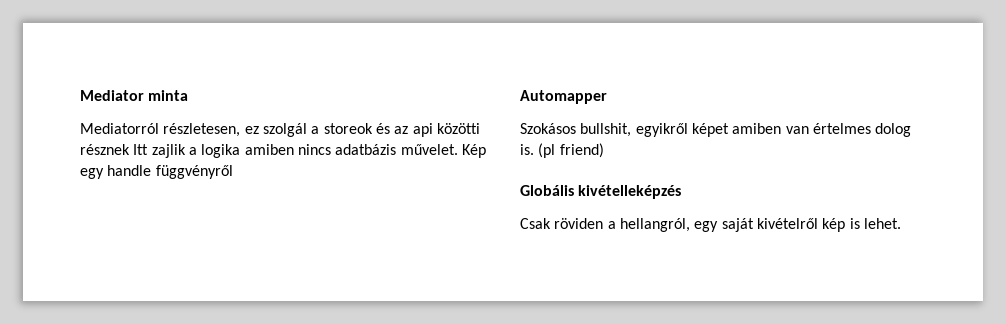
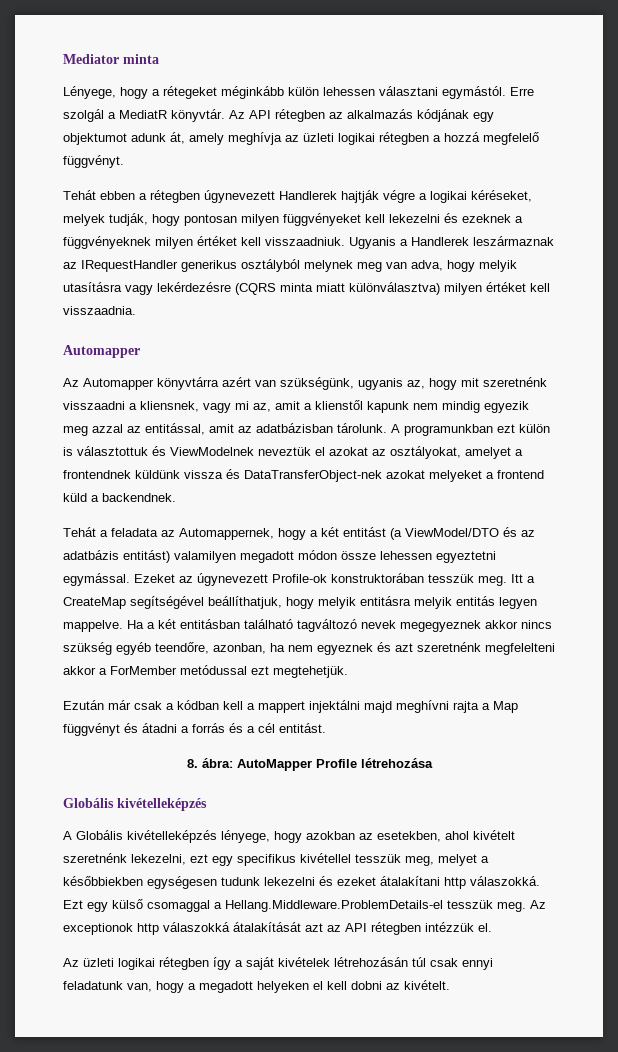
[80,123,480,137] [80,144,486,158] [80,165,233,179] [520,90,607,104] [520,123,912,137] [520,143,604,158] [520,185,682,199] [520,218,901,232] Mediatorról részletesen, ez szolgál a storeok és az api közötti résznek Itt zajlik a logika amiben nincs adatbázis művelet. Kép egy handle függvényről // Automapper // Szokásos bullshit, egyikről képet amiben van értelmes dolog is. (pl friend) // Globális kivételleképzés // Csak röviden a hellangról, egy saját kivételről kép is lehet. -> [63,86,534,99] [63,109,494,122] [63,132,539,145] [63,155,124,168] [63,190,532,203] [63,213,523,226] [63,236,554,249] [63,259,517,272] [63,282,550,295] [63,306,136,315] [63,345,140,358] [63,377,547,390] [63,400,529,413] [63,423,550,436] [63,446,523,459] [63,469,544,482] [63,493,176,502] [63,527,535,540] [63,550,496,563] [63,573,535,586] [63,596,537,609] [63,619,552,632] [63,642,555,655] [63,665,348,678] [63,700,518,713] [63,723,326,736] [186,758,433,771] [63,798,207,811] [63,830,515,843] [63,853,489,866] [63,876,540,889] [63,899,546,912] [63,922,492,935] [63,957,493,970] [63,980,450,993] Lényege, hogy a rétegeket méginkább külön lehessen választani egymástól. Erre szolgál a MediatR könyvtár. Az API rétegben az alkalmazás kódjának egy objektumot adunk át, amely meghívja az üzleti logikai rétegben a hozzá megfelelő függvényt. // Tehát ebben a rétegben úgynevezett Handlerek hajtják végre a logikai kéréseket, melyek tudják, hogy pontosan milyen függvényeket kell lekezelni és ezeknek a függvényeknek milyen értéket kell visszaadniuk. Ugyanis a Handlerek leszármaznak az IRequestHandler generikus osztályból melynek meg van adva, hogy melyik utasításra vagy lekérdezésre (CQRS minta miatt különválasztva) milyen értéket kell visszaadnia. // Automapper // Az Automapper könyvtárra azért van szükségünk, ugyanis az, hogy mit szeretnénk visszaadni a kliensnek, vagy mi az, amit a klienstől kapunk nem mindig egyezik meg azzal az entitással, amit az adatbázisban tárolunk. A programunkban ezt külön is választottuk és ViewModelnek neveztük el azokat az osztályokat, amelyet a frontendnek küldünk vissza és DataTransferObject-nek azokat melyeket a frontend küld a backendnek. // Tehát a feladata az Automappernek, hogy a két entitást (a ViewModel/DTO és az adatbázis entitást) valamilyen megadott módon össze lehessen egyeztetni egymással. Ezeket az úgynevezett Profile-ok konstruktorában tesszük meg. Itt a CreateMap segítségével beállíthatjuk, hogy melyik entitásra melyik entitás legyen mappelve. Ha a két entitásban található tagváltozó nevek megegyeznek akkor nincs szükség egyéb teendőre, azonban, ha nem egyeznek és azt szeretnénk megfelelteni akkor a ForMember metódussal ezt megtehetjük. // Ezután már csak a kódban kell a mappert injektálni majd meghívni rajta a Map függvényt és átadni a forrás és a cél entitást. // 8. ábra: AutoMapper Profile létrehozása // Globális kivételleképzés // A Globális kivételleképzés lényege, hogy azokban az esetekben, ahol kivételt szeretnénk lekezelni, ezt egy specifikus kivétellel tesszük meg, melyet a későbbiekben egységesen tudunk lekezelni és ezeket átalakítani http válaszokká. Ezt egy külső csomaggal a Hellang.Middleware.ProblemDetails-el tesszük meg. Az exceptionok http válaszokká átalakítását azt az API rétegben intézzük el. // Az üzleti logikai rétegben így a saját kivételek létrehozásán túl csak ennyi feladatunk van, hogy a megadott helyeken el kell dobni az kivételt.

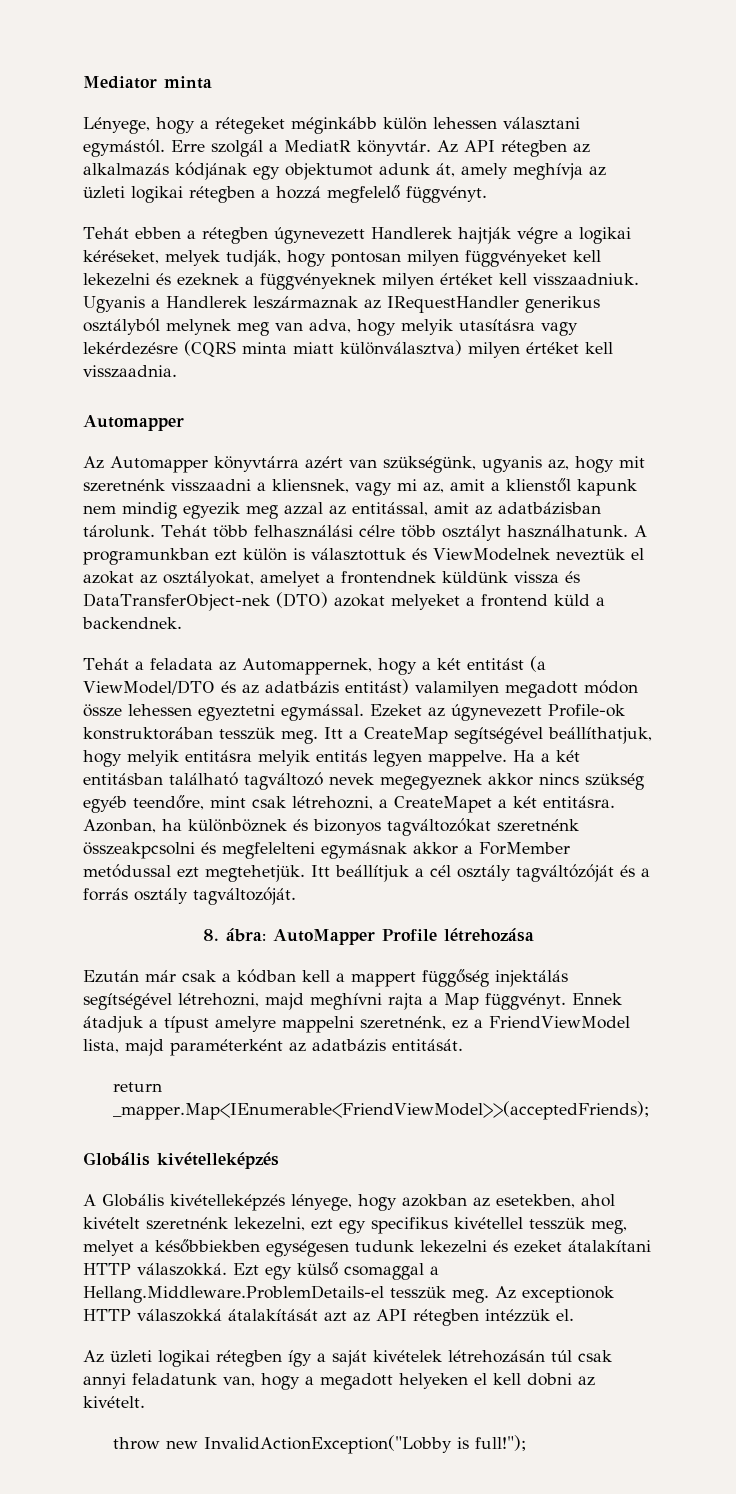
(387, 428) none -> [161,525,628,541] Tehát több felhasználási célre több osztályt használhatunk.
(382, 476) none -> [275,592,328,608] (DTO)
[213,642,555,655] azonban, ha nem egyeznek és azt szeretnénk megfelelteni -> [210,796,615,813] [83,818,579,836] [83,842,407,859] mint csak létrehozni, a CreateMapet a két entitásra. Azonban, ha különböznek és bizonyos tagváltozókat szeretnénk összeakpcsolni és megfelelteni egymásnak
(348, 672) none -> [311,864,650,882] [83,887,296,905] [202,928,534,945] Itt beállítjuk a cél osztály tagváltózóját és a forrás osztály tagváltozóját. // 8. ábra: AutoMapper Profile létrehozása
[309,700,360,713] injektálni -> [422,969,568,987] [83,993,259,1010] függőség injektálás segítségével létrehozni,
[63,723,326,736] [186,758,433,771] függvényt és átadni a forrás és a cél entitást. // 8. ábra: AutoMapper Profile létrehozása -> [485,993,622,1010] [83,1016,630,1033] [83,1039,463,1056] [112,1082,162,1092] [112,1101,649,1120] függvényt. Ennek átadjuk a típust amelyre mappelni szeretnénk, ez a FriendViewModel lista, majd paraméterként az adatbázis entitását. // return _mapper.Map<IEnumerable<FriendViewModel>>(acceptedFriends);
[444,877,466,889] http -> [83,1263,131,1275] HTTP
[137,923,159,935] http -> [83,1309,131,1321] HTTP
[462,958,493,970] ennyi -> [83,1373,126,1389] annyi
(450, 985) none -> [112,1435,526,1454] // throw new InvalidActionException("Lobby is full!");

